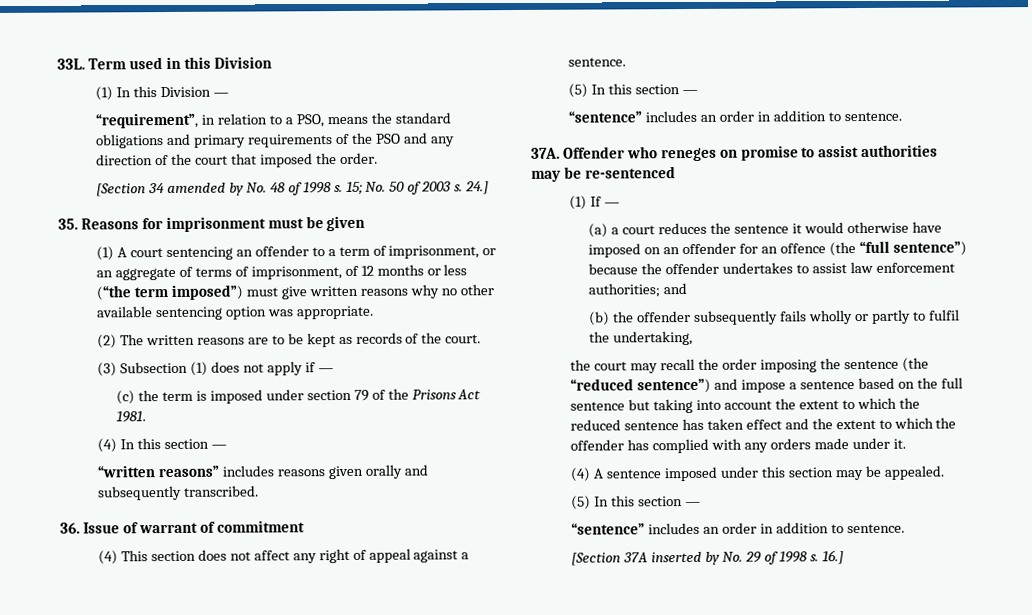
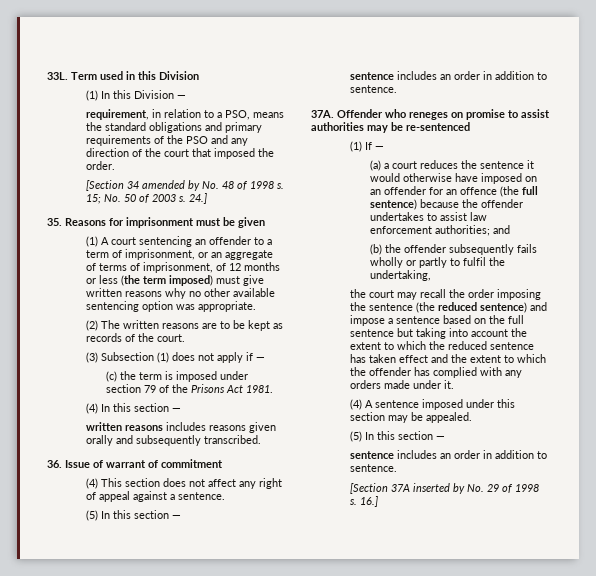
[95,112,199,129] “requirement”, -> [86,109,150,120] requirement,
[96,284,244,301] (“the term imposed”) -> [121,275,214,286] (the term imposed)
[97,465,220,478] “written reasons” -> [86,422,164,431] written reasons
[568,110,643,123] “sentence” -> [350,72,395,80] sentence
[858,240,967,256] “full sentence”) -> [522,186,539,195] [370,199,418,210] full sentence)
[570,378,712,394] “reduced sentence”) -> [438,302,528,313] reduced sentence)
[571,522,646,535] “sentence” -> [350,451,395,459] sentence

